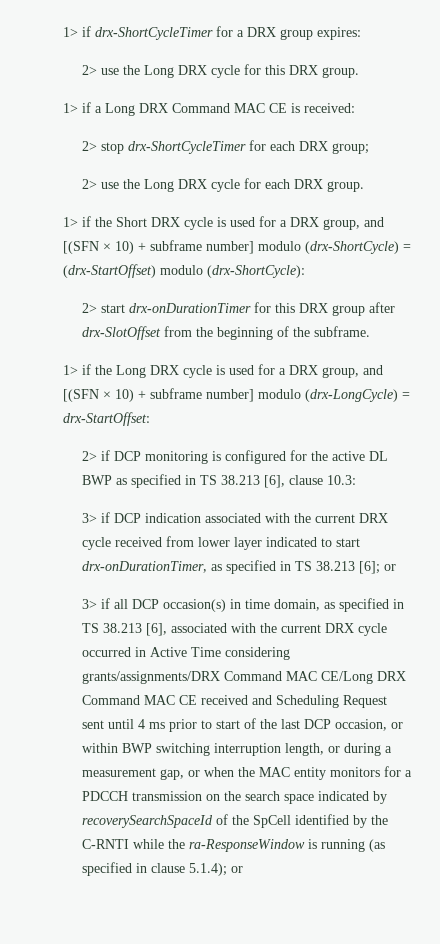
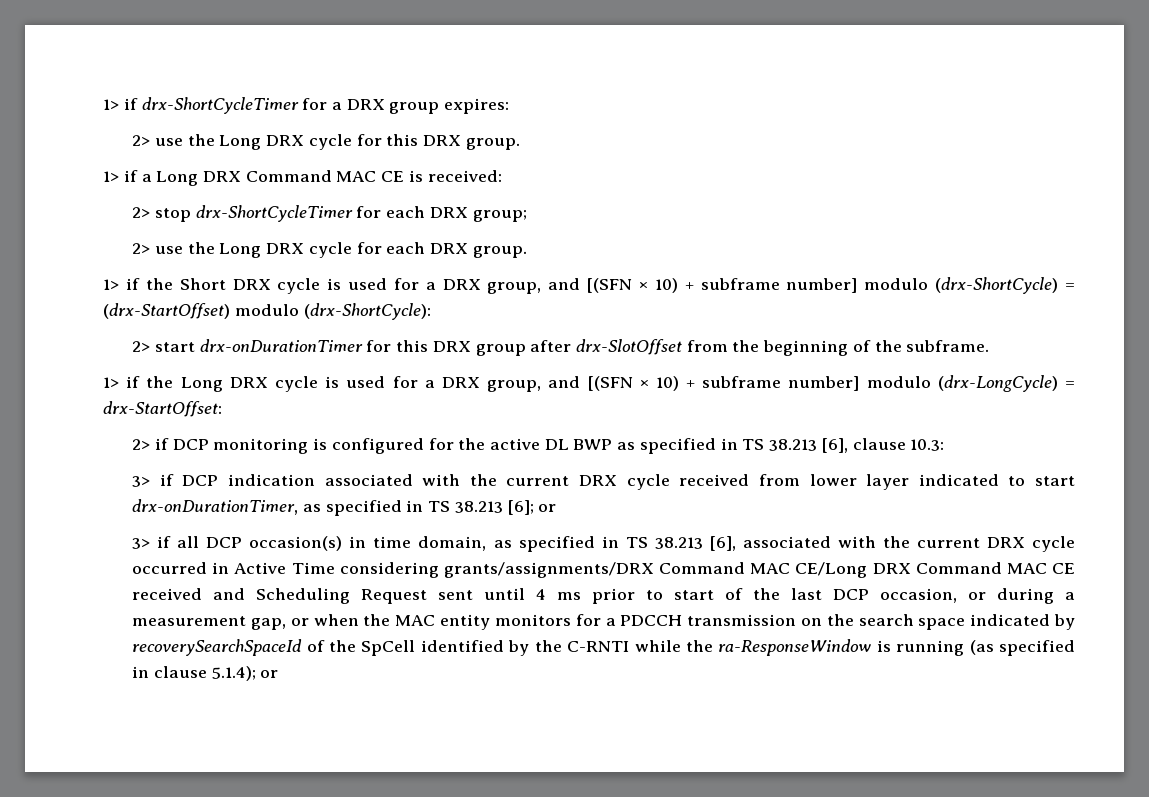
[81,743,340,756] within BWP switching interruption length, or -> (987, 596) none

